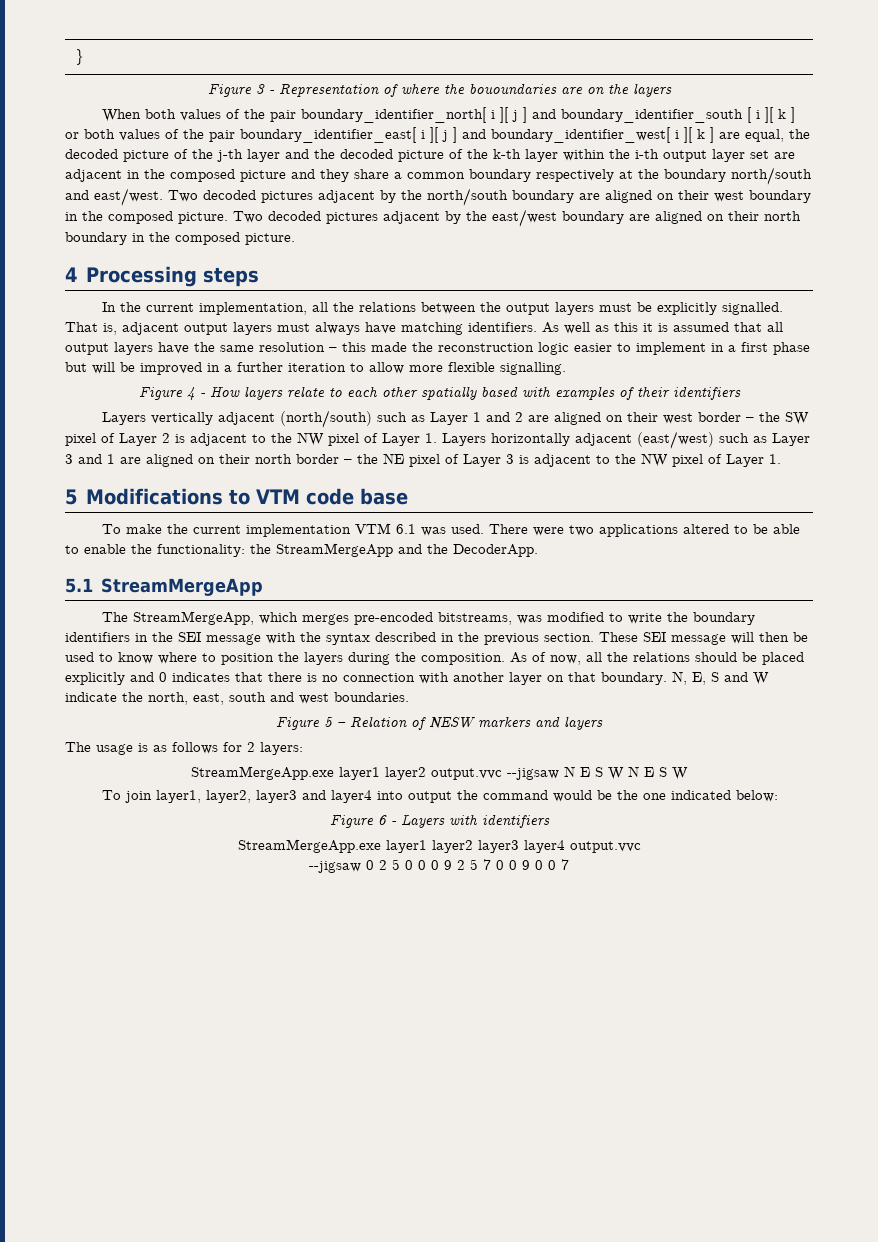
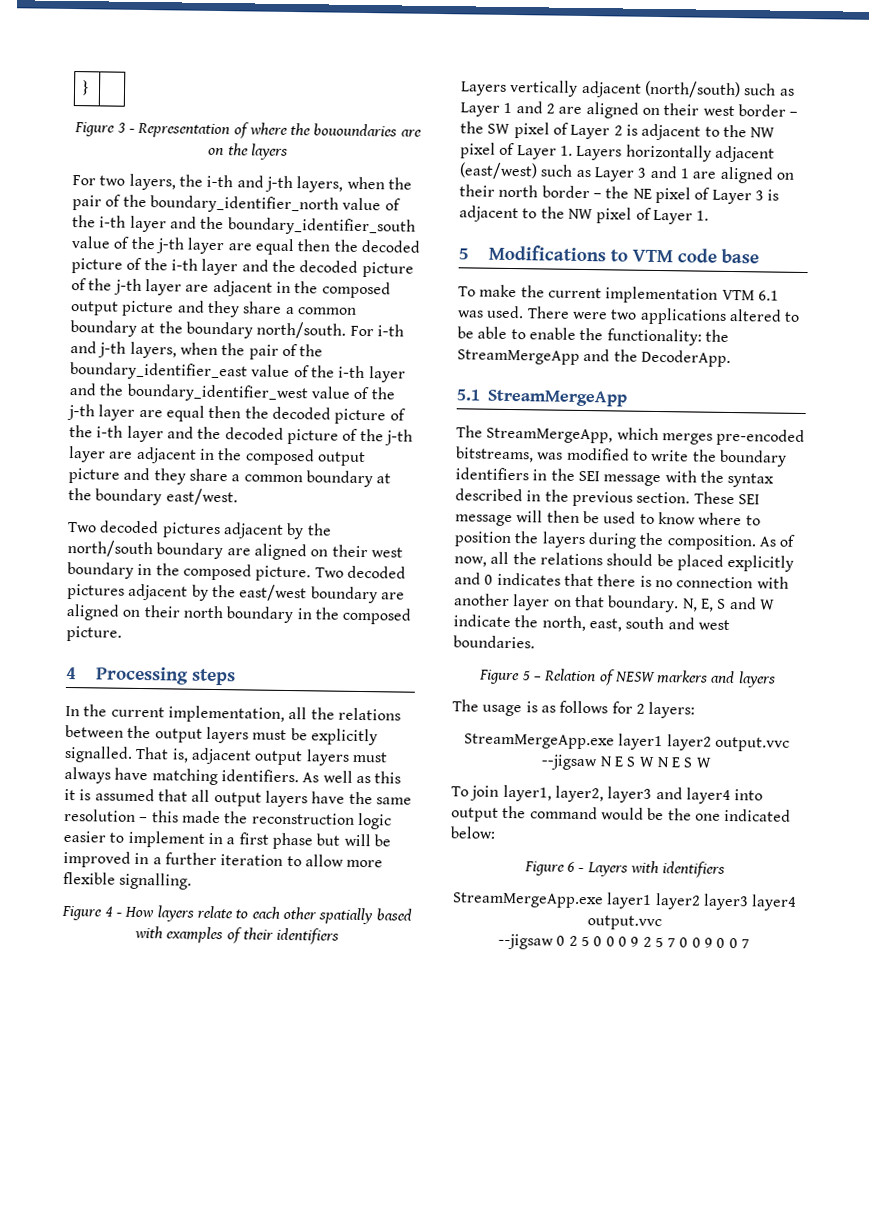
[102,107,796,123] [65,127,810,143] [65,149,795,162] [65,167,812,185] [65,190,89,200] When both values of the pair boundary_identifier_north[ i ][ j ] and boundary_identifier_south [ i ][ k ] or both values of the pair boundary_identifier_east[ i ][ j ] and boundary_identifier_west[ i ][ k ] are equal, the decoded picture of the j-th layer and the decoded picture of the k-th layer within the i-th output layer set are adjacent in the composed picture and they share a common boundary respectively at the boundary north/south and -> [72,173,412,193] [72,194,401,214] [72,215,416,236] [71,236,421,256] [71,257,414,278] [71,278,391,299] [70,300,357,318] [70,320,404,339] [70,341,324,360] [70,362,406,383] [69,383,396,403] [67,403,406,425] [69,425,413,446] [68,446,366,467] [68,467,392,488] [68,488,163,506] For two layers, the i-th and j-th layers, when the pair of the boundary_identifier_north value of the i-th layer and the boundary_identifier_south value of the j-th layer are equal then the decoded picture of the i-th layer and the decoded picture of the j-th layer are adjacent in the composed output picture and they share a common boundary at the boundary north/south. For i-th and j-th layers, when the pair of the boundary_identifier_east value of the i-th layer and the boundary_identifier_west value of the j-th layer are equal then the decoded picture of the i-th layer and the decoded picture of the j-th layer are adjacent in the composed output picture and they share a common boundary at the boundary
(163, 197) none -> (238, 497) //

